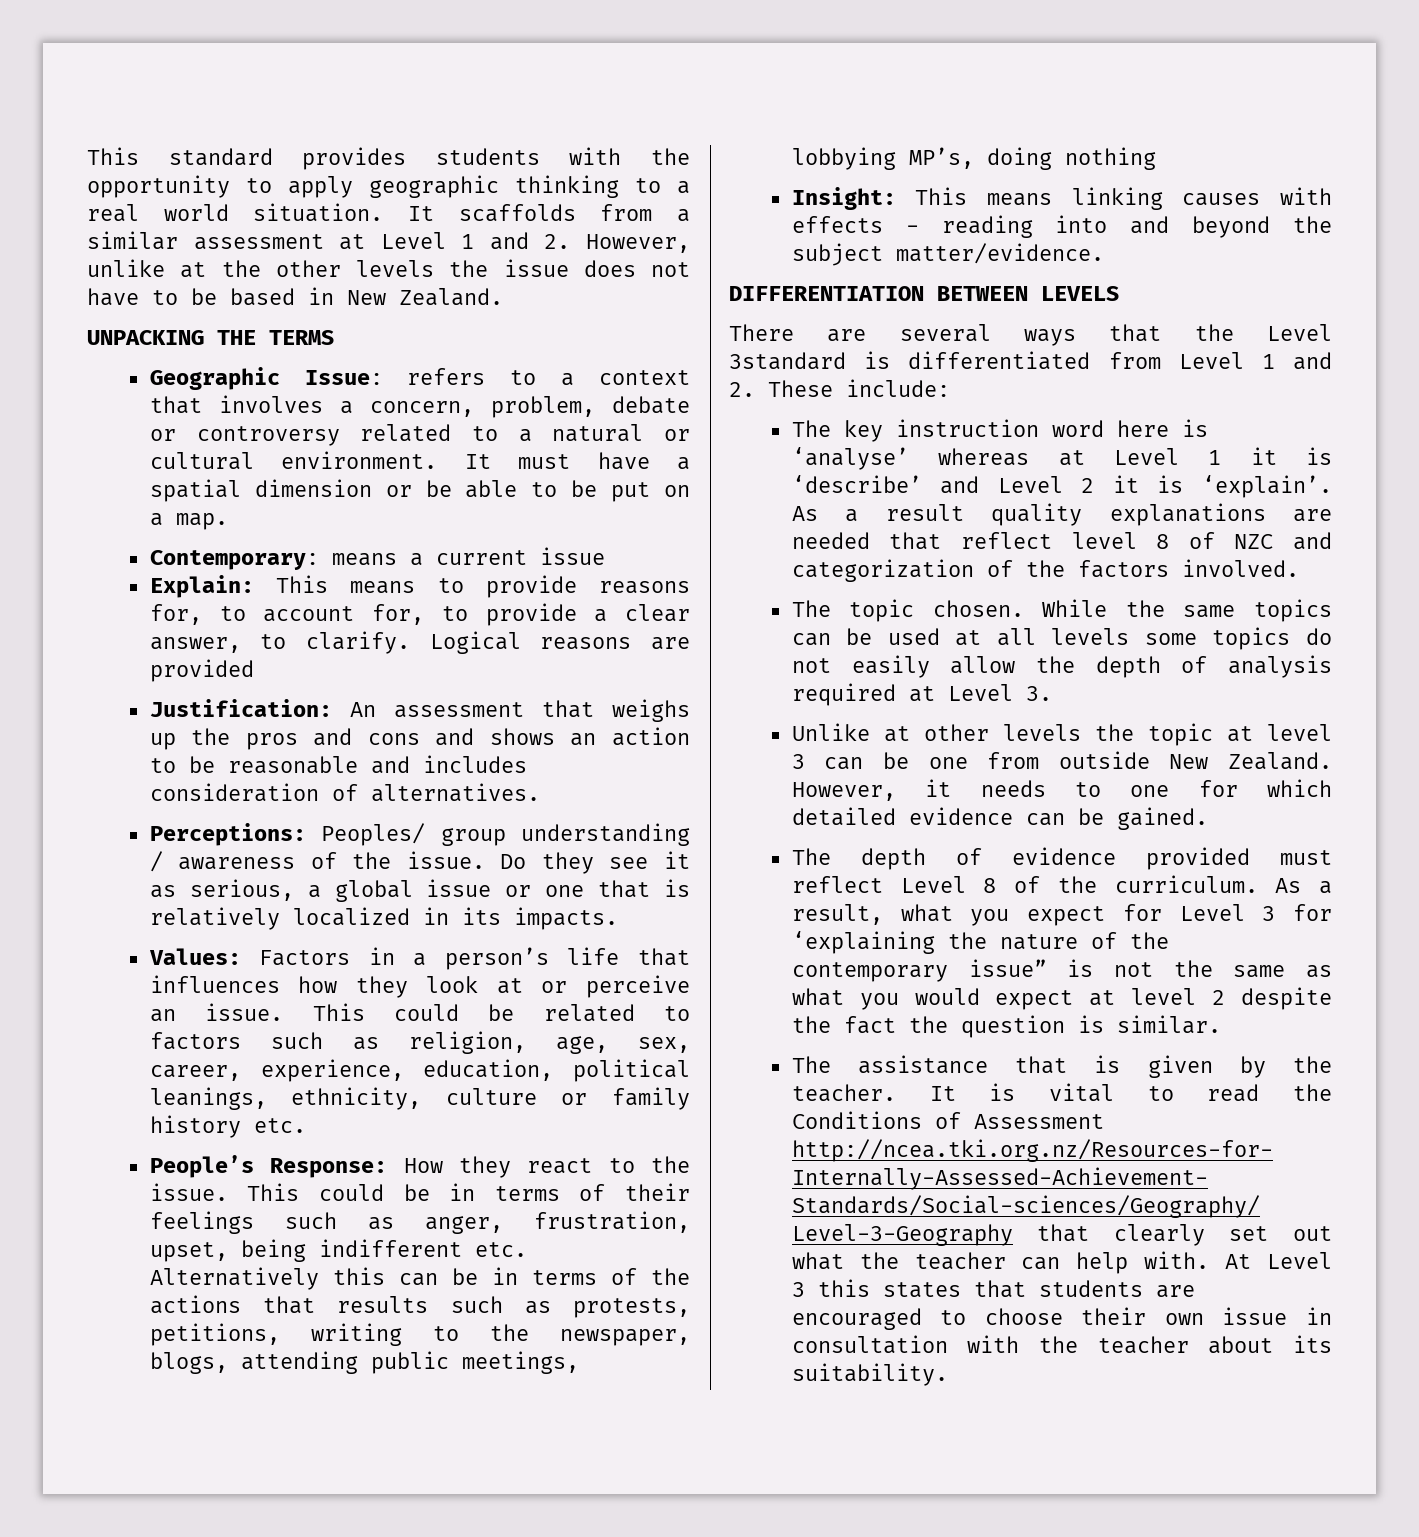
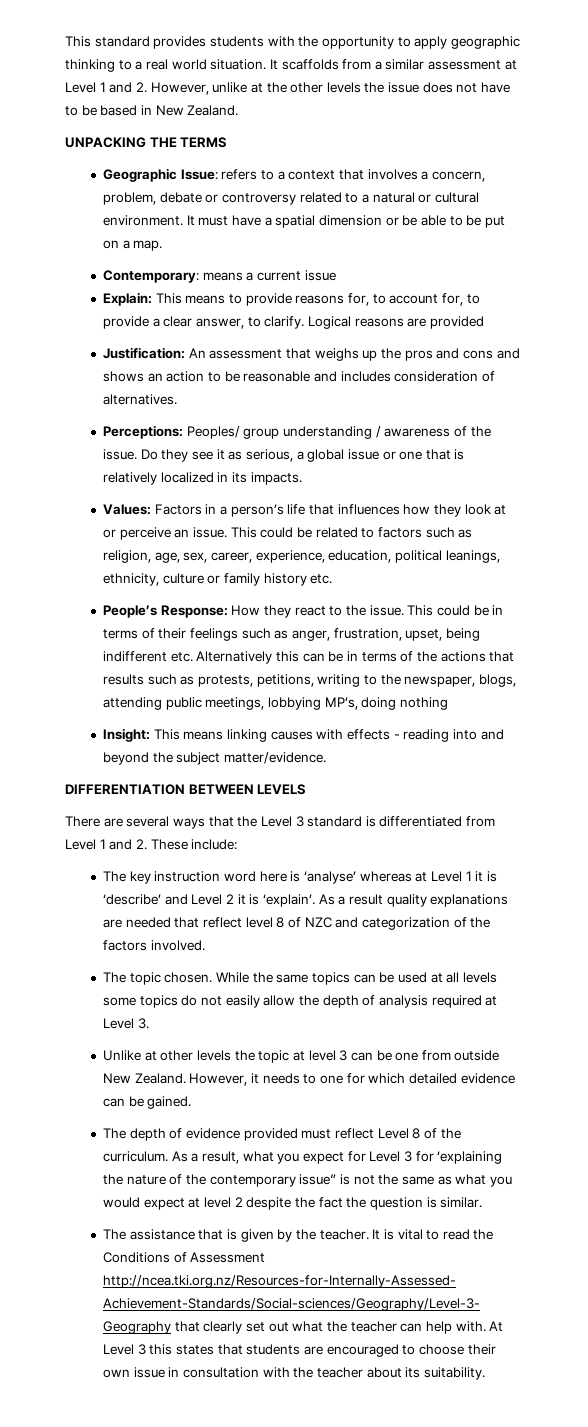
[729,352,846,370] 3standard -> [295,816,363,827] 3 standard

